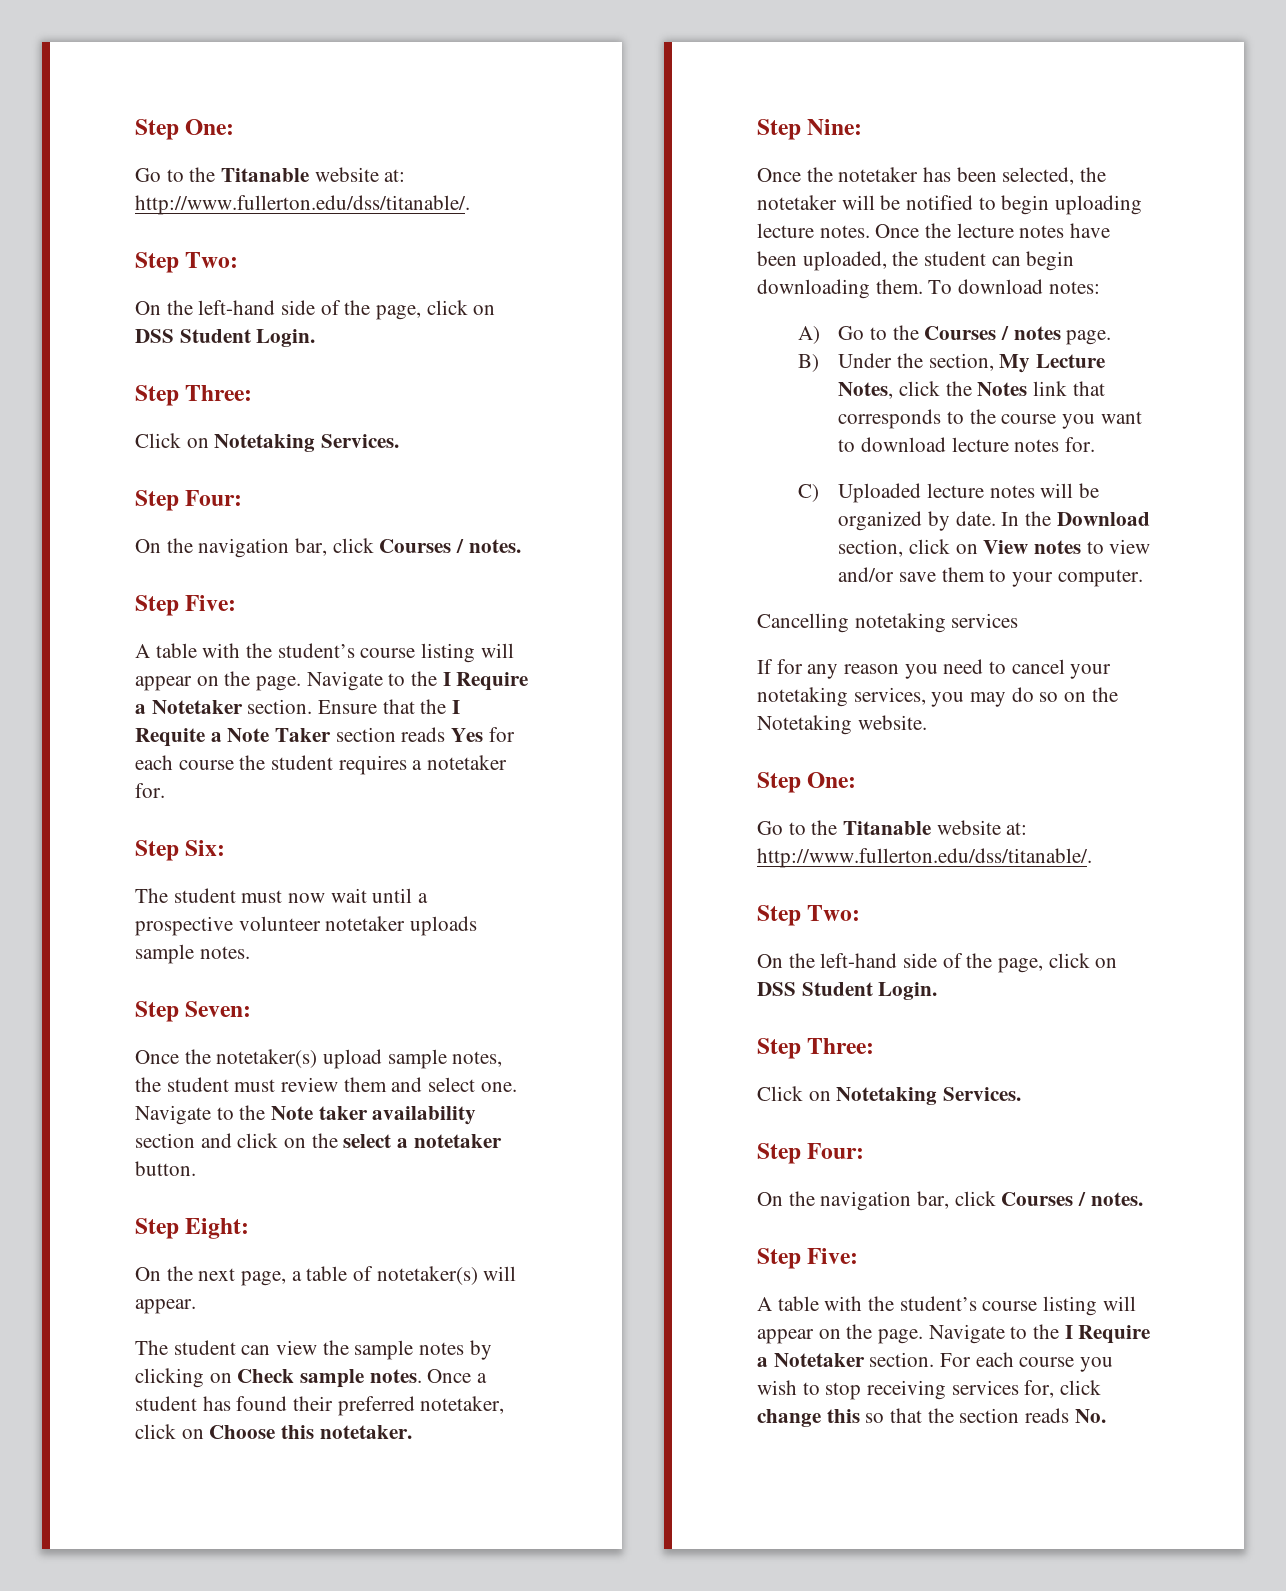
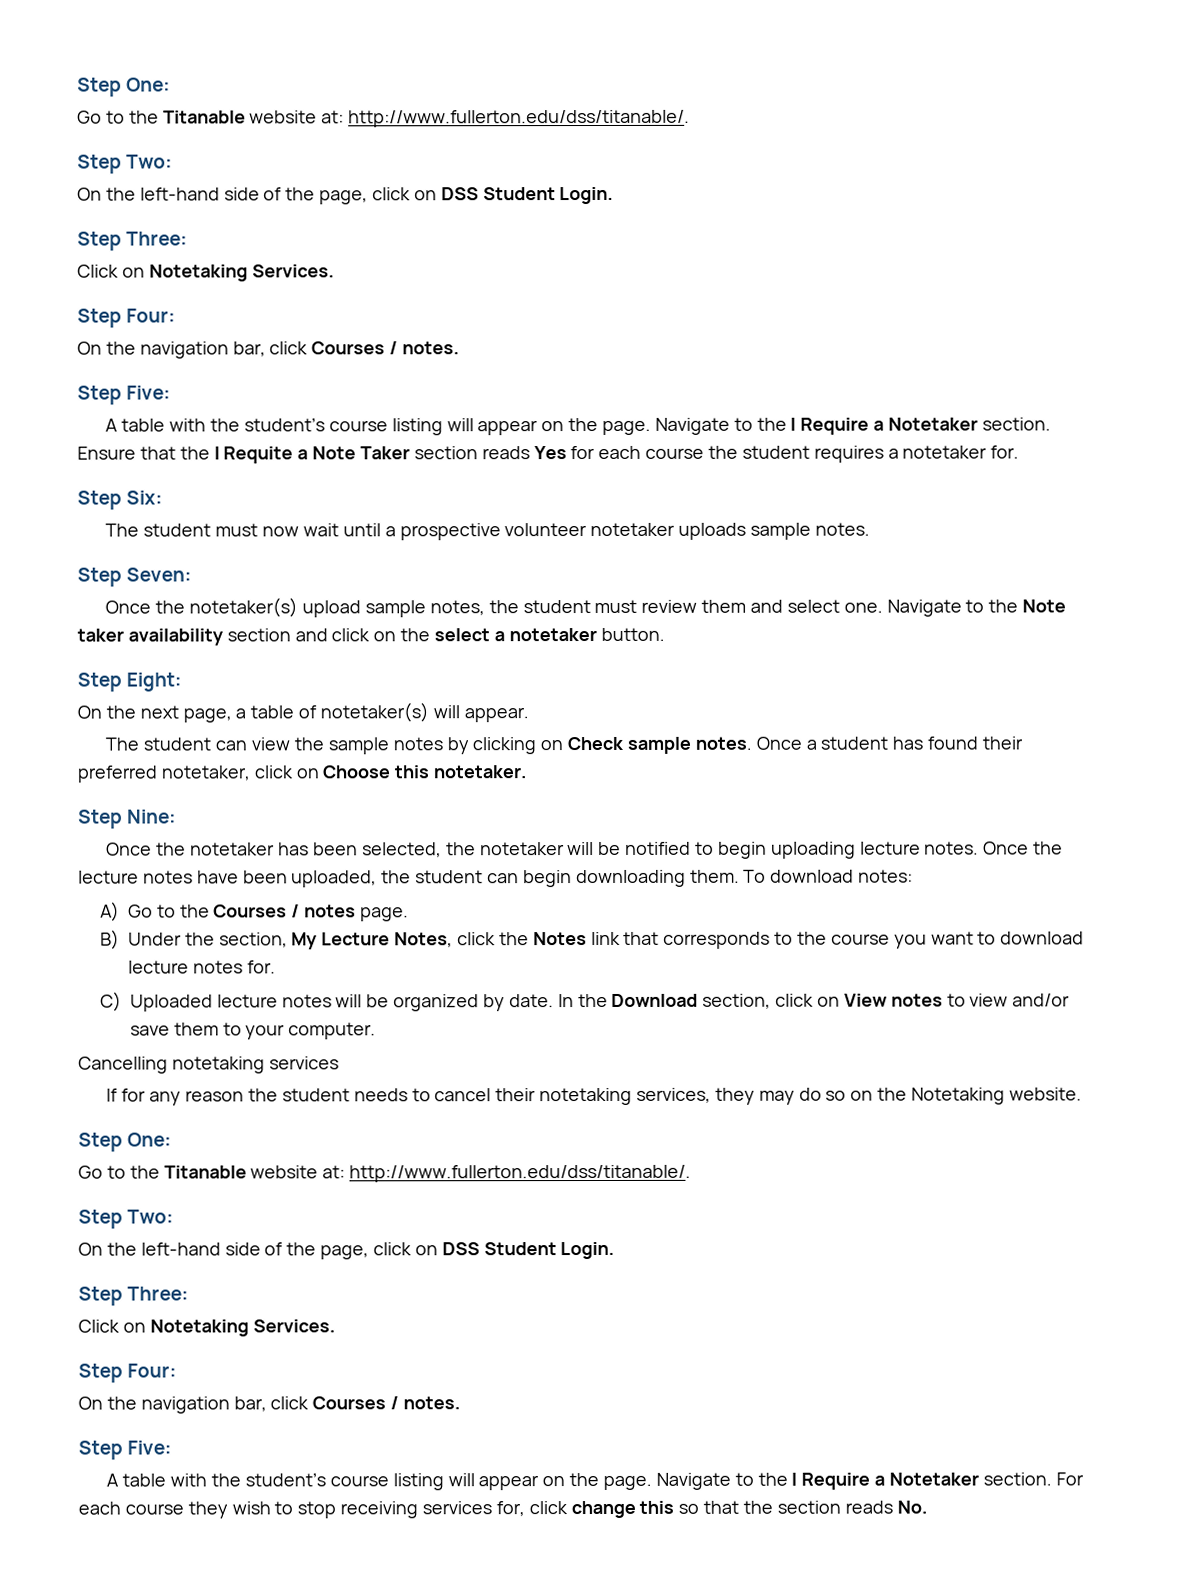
[904,659,984,679] you need -> [247,1088,408,1102] the student needs
[1070,664,1112,679] your -> [495,1088,537,1102] their
[931,692,965,707] you -> [714,1087,755,1105] they
[1080,1357,1114,1372] you -> [187,1501,228,1519] they

